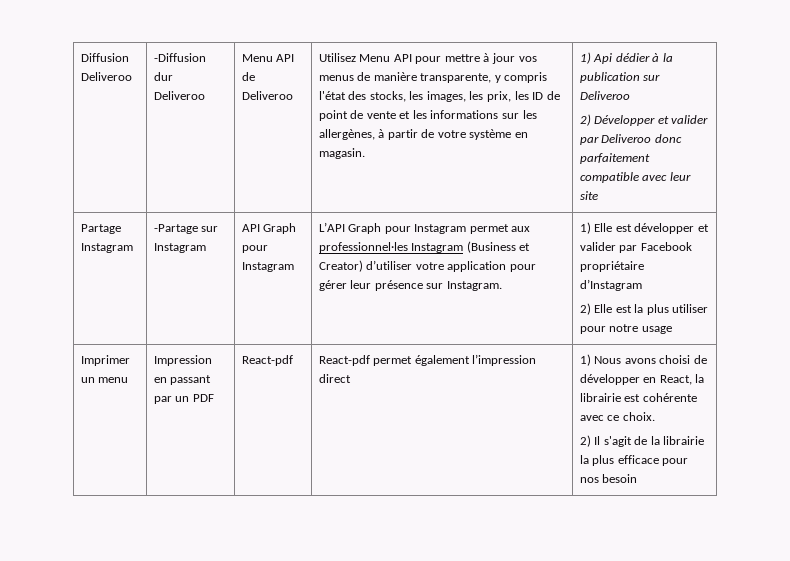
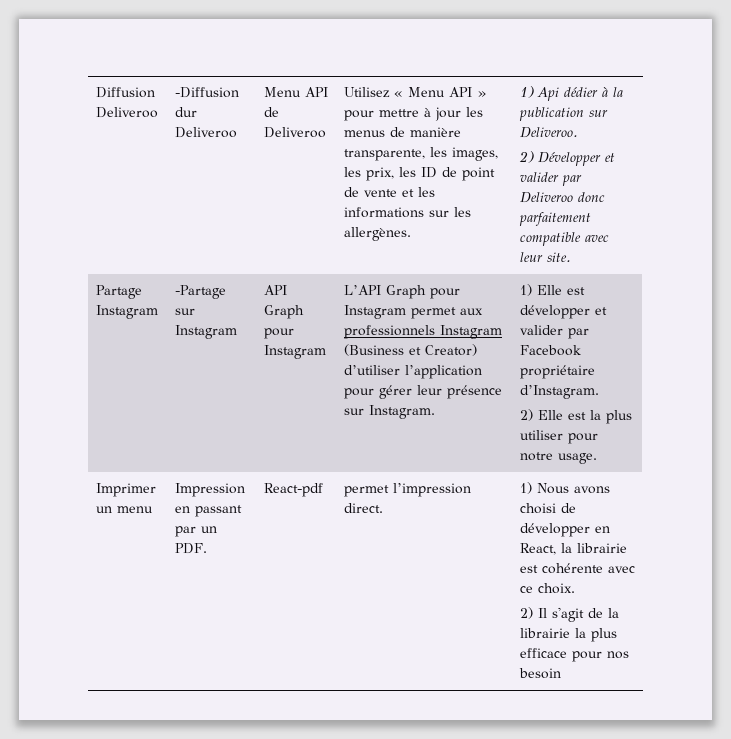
[359,54,412,62] Menu API -> [393,87,486,97] « Menu API »
[518,56,537,62] vos -> [465,107,483,117] les
[494,72,548,83] [318,91,406,102] y compris l'état des stocks, -> (425, 155) none
[318,129,528,140] [318,148,365,159] allergènes, à partir de votre système en magasin. -> [343,227,411,241] allergènes.
[579,91,630,100] Deliveroo -> [519,127,578,138] Deliveroo.
[579,191,598,200] site -> [546,252,571,262] site.
[318,242,408,253] professionnel·les -> [343,325,435,339] professionnels
[415,261,507,272] votre application -> [404,365,482,379] l’application
[579,279,642,291] d’Instagram -> [519,385,599,399] d’Instagram.
[641,326,672,334] usage -> [557,453,597,464] usage.
[192,394,214,402] PDF -> [174,543,207,554] PDF.
[318,354,537,366] [318,374,351,383] React-pdf permet également l’impression direct -> [343,483,471,497] [343,503,383,513] permet l’impression direct.

